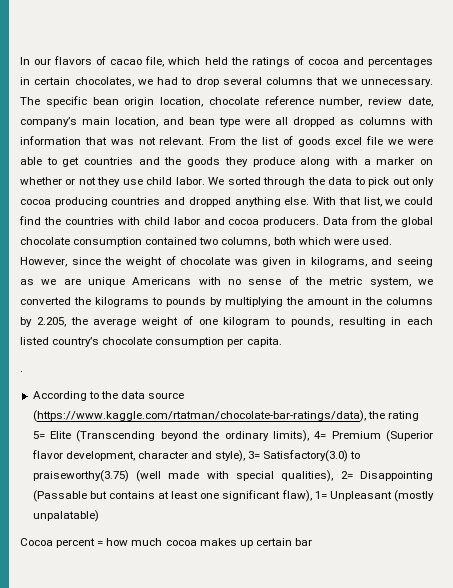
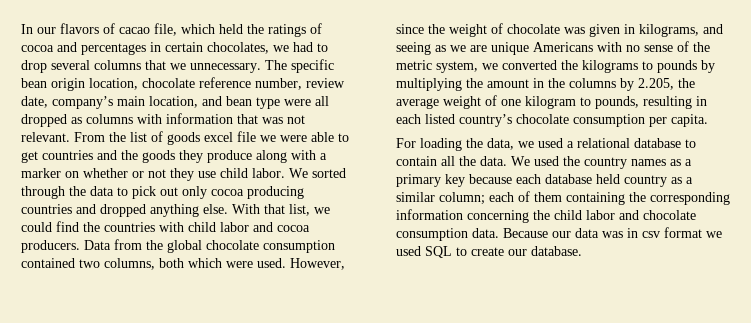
[20,371,23,372] [32,391,185,401] [32,410,419,422] [32,430,433,442] [31,450,361,462] [32,470,433,482] [32,490,434,502] [32,510,99,522] [20,538,312,548] . // According to the data source (https://www.kaggle.com/rtatman/chocolate-bar-ratings/data), the rating 5= Elite (Transcending beyond the ordinary limits), 4= Premium (Superior flavor development, character and style), 3= Satisfactory(3.0) to praiseworthy(3.75) (well made with special qualities), 2= Disappointing (Passable but contains at least one significant flaw), 1= Unpleasant (mostly unpalatable) // Cocoa percent = how much cocoa makes up certain bar -> [396,138,696,151] [396,156,692,169] [396,174,693,187] [396,191,730,205] [396,209,696,223] [396,227,722,241] [396,246,582,258] For loading the data, we used a relational database to contain all the data. We used the country names as a primary key because each database held country as a similar column; each of them containing the corresponding information concerning the child labor and chocolate consumption data. Because our data was in csv format we used SQL to create our database.

